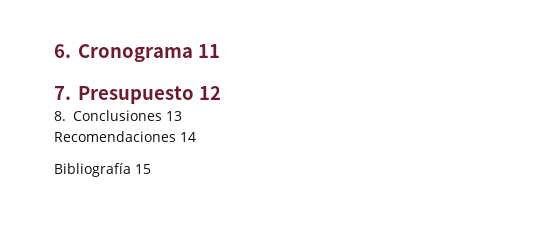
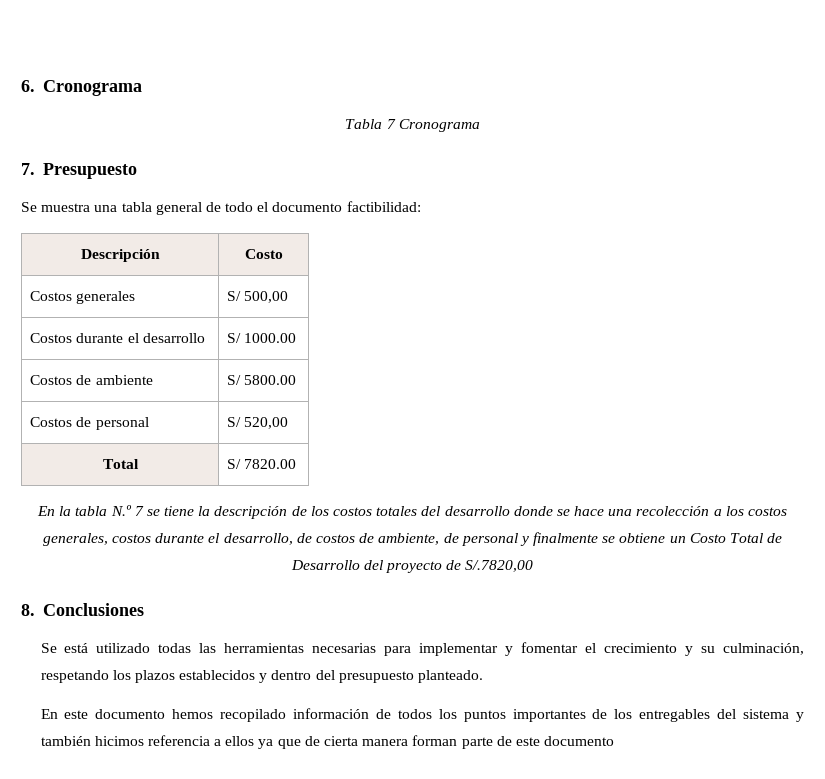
[197,44,220,58] 11 -> [345,119,480,132] // Tabla 7 Cronograma
[198,86,221,100] [54,110,182,121] [54,131,196,142] [54,163,151,177] 12 // 8. Conclusiones 13 // Recomendaciones 14 // Bibliografía 15 -> [21,201,421,215] [80,249,160,262] [244,249,283,259] [30,291,136,304] [227,291,289,303] [30,333,205,343] [227,333,297,343] [30,375,153,385] [227,375,297,385] [30,417,149,430] [227,417,289,429] [102,459,139,469] [227,459,297,469] [36,505,788,519] [42,532,783,546] [290,560,534,573] [21,603,144,616] [40,642,804,656] [40,670,483,683] [40,708,804,722] [40,735,615,749] // Se muestra una tabla general de todo el documento factibilidad: // Descripción | Costo // Costos generales | S/ 500,00 // Costos durante el desarrollo | S/ 1000.00 // Costos de ambiente | S/ 5800.00 // Costos de personal | S/ 520,00 // Total | S/ 7820.00 // En la tabla N.º 7 se tiene la descripción de los costos totales del desarrollo donde se hace una recolección a los costos generales, costos durante el desarrollo, de costos de ambiente, de personal y finalmente se obtiene un Costo Total de Desarrollo del proyecto de S/.7820,00 // 8. Conclusiones // Se está utilizado todas las herramientas necesarias para implementar y fomentar el crecimiento y su culminación, respetando los plazos establecidos y dentro del presupuesto planteado. // En este documento hemos recopilado información de todos los puntos importantes de los entregables del sistema y también hicimos referencia a ellos ya que de cierta manera forman parte de este documento

